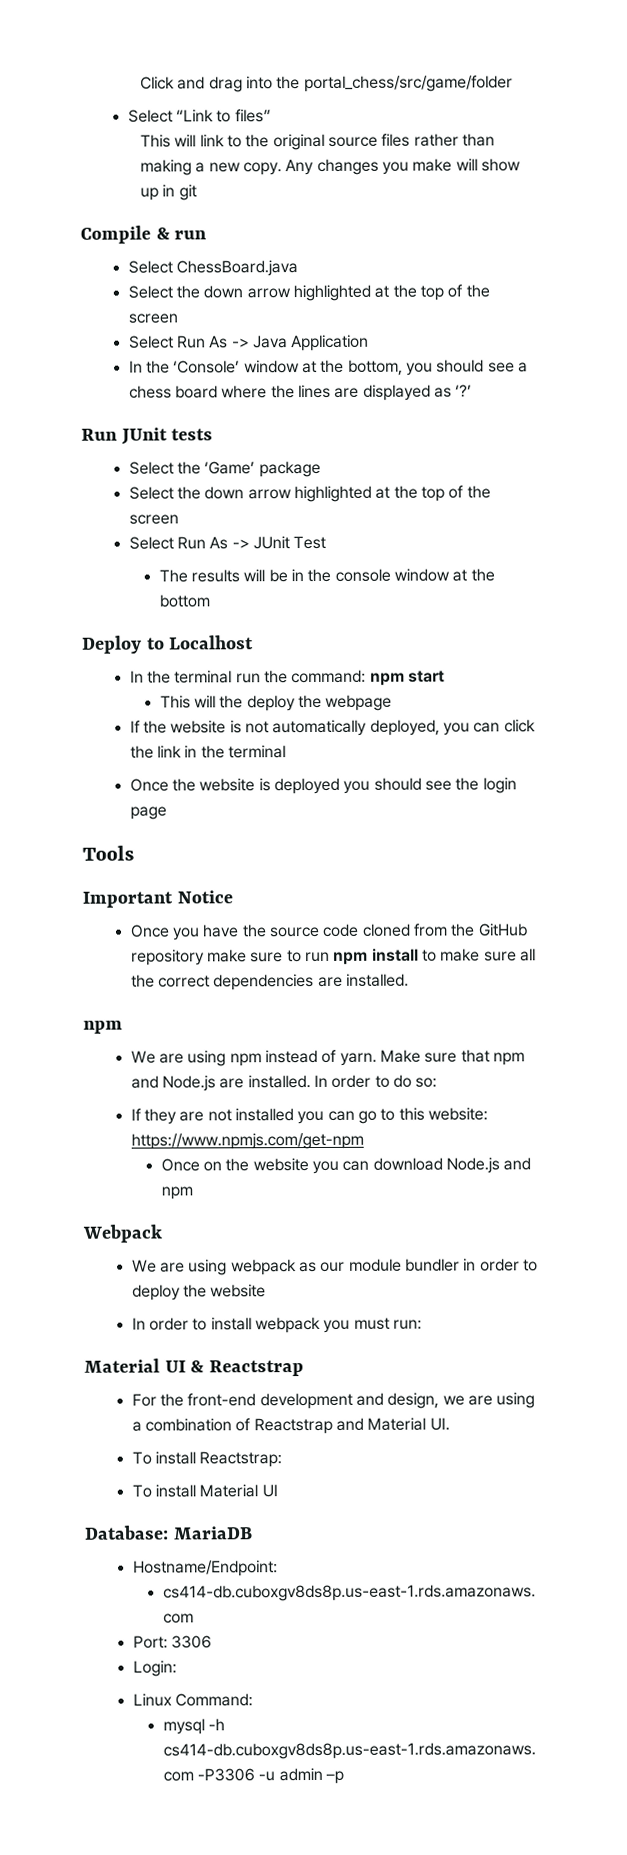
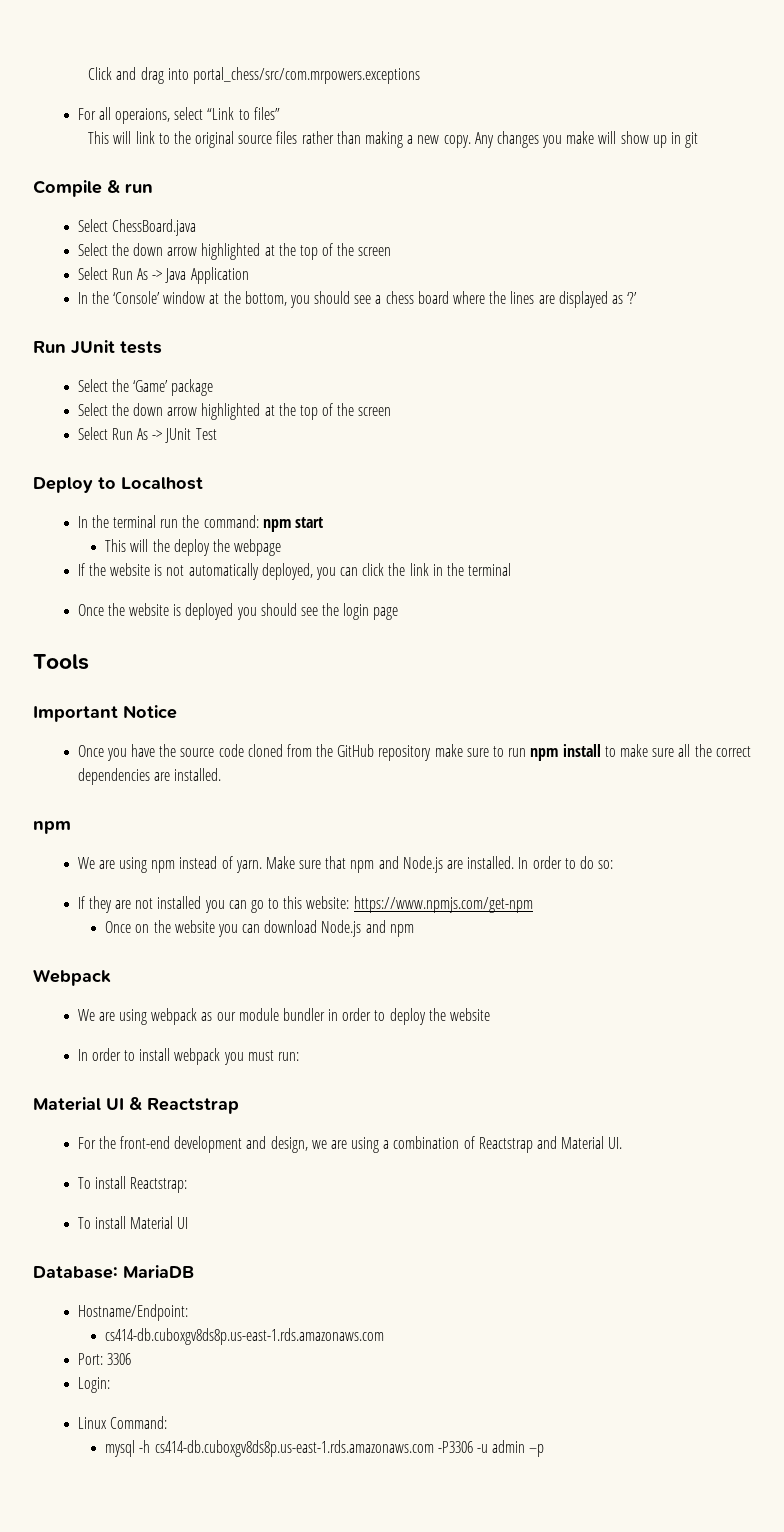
[276,75,513,93] [127,109,173,123] the portal_chess/src/game/folder // Select -> [192,67,420,84] [77,107,204,124] portal_chess/src/com.mrpowers.exceptions // For all operaions, select
[158,568,495,583] [158,594,210,608] // The results will be in the console window at the bottom -> (217, 434) none

